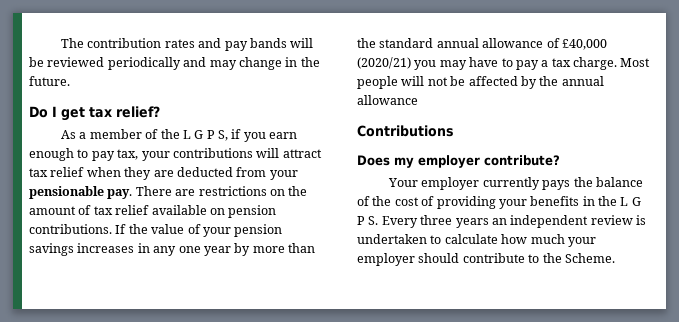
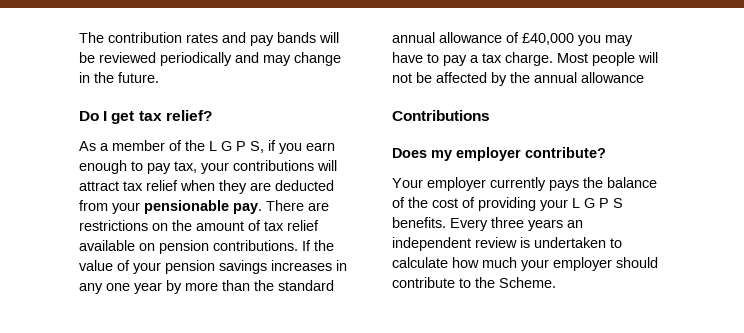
[357,57,411,69] (2020/21) -> (574, 39) none
[530,196,641,206] [357,216,379,225] benefits in the L G P S. -> [572,198,623,208] [392,217,446,228] L G P S benefits.

